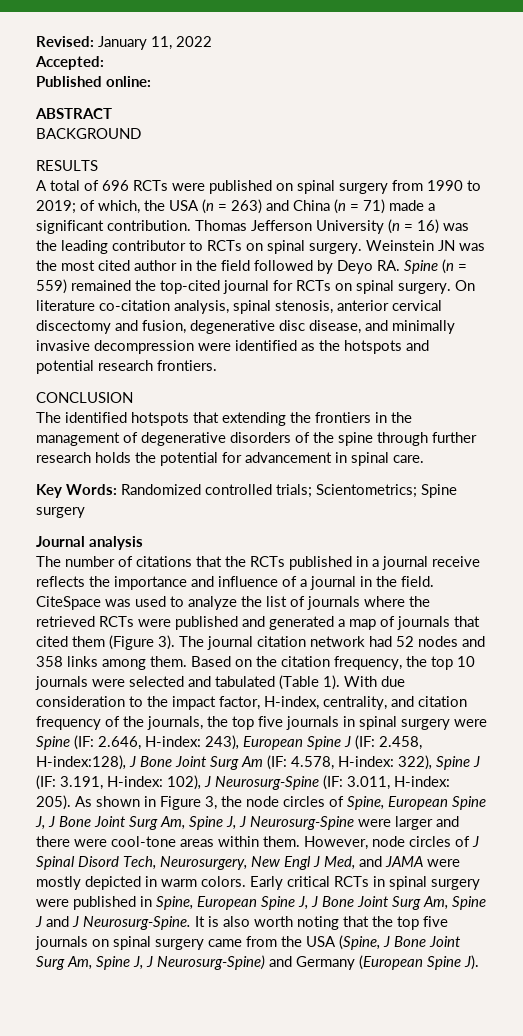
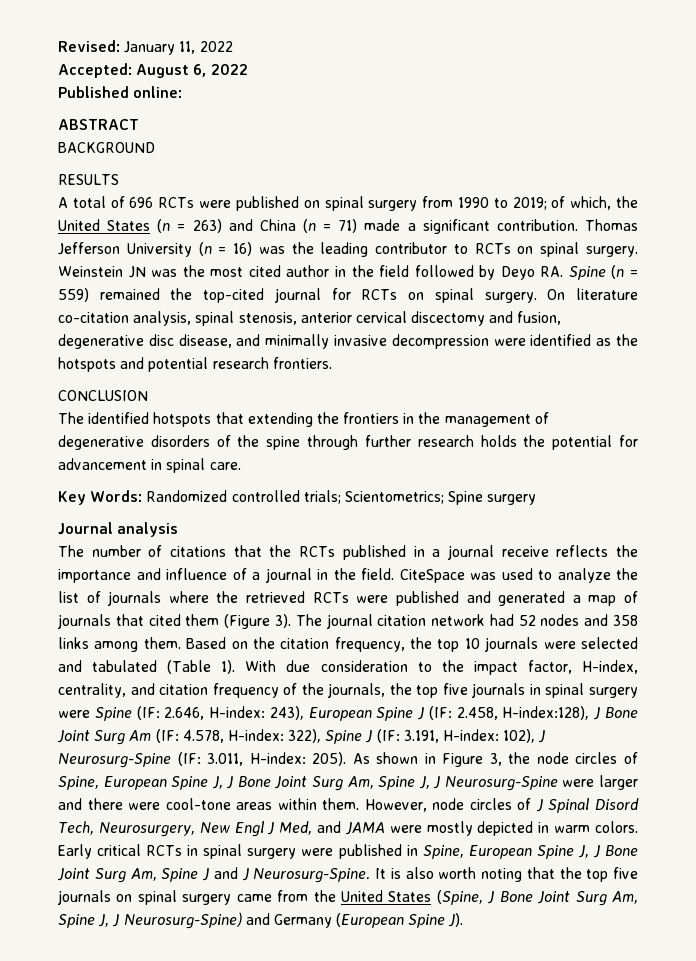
(104, 63) none -> [136,64,248,78] August 6, 2022
[169,200,199,211] USA -> [58,219,151,231] United States
[306,936,336,947] USA -> [341,890,432,902] United States

